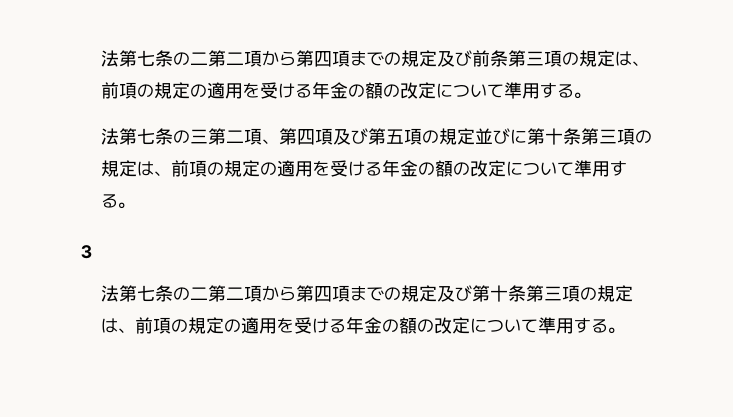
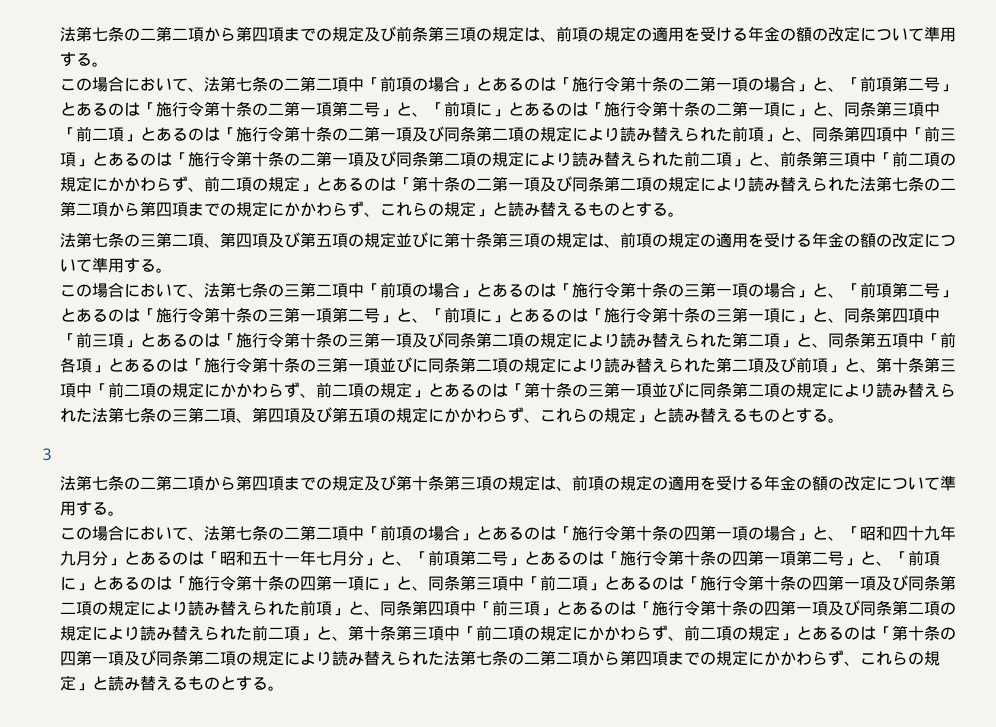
(592, 95) none -> [60,76,957,92] [60,101,941,117] [60,126,957,142] [60,151,957,167] [60,176,957,192] [60,201,685,217] // この場合において、法第七条の二第二項中「前項の場合」とあるのは「施行令第十条の二第一項の場合」と、「前項第二号」とあるのは「施行令第十条の二第一項第二号」と、「前項に」とあるのは「施行令第十条の二第一項に」と、同条第三項中「前二項」とあるのは「施行令第十条の二第一項及び同条第二項の規定により読み替えられた前項」と、同条第四項中「前三項」とあるのは「施行令第十条の二第一項及び同条第二項の規定により読み替えられた前二項」と、前条第三項中「前二項の規定にかかわらず、前二項の規定」とあるのは「第十条の二第一項及び同条第二項の規定により読み替えられた法第七条の二第二項から第四項までの規定にかかわらず、これらの規定」と読み替えるものとする。
(136, 205) none -> [60,282,957,298] [60,307,941,323] [60,332,957,348] [60,357,957,373] [60,382,957,398] [60,407,845,423] // この場合において、法第七条の三第二項中「前項の場合」とあるのは「施行令第十条の三第一項の場合」と、「前項第二号」とあるのは「施行令第十条の三第一項第二号」と、「前項に」とあるのは「施行令第十条の三第一項に」と、同条第四項中「前三項」とあるのは「施行令第十条の三第一項及び同条第二項の規定により読み替えられた第二項」と、同条第五項中「前各項」とあるのは「施行令第十条の三第一項並びに同条第二項の規定により読み替えられた第二項及び前項」と、第十条第三項中「前二項の規定にかかわらず、前二項の規定」とあるのは「第十条の三第一項並びに同条第二項の規定により読み替えられた法第七条の三第二項、第四項及び第五項の規定にかかわらず、これらの規定」と読み替えるものとする。
(626, 330) none -> [60,525,957,541] [60,550,941,566] [60,575,957,591] [60,600,957,616] [60,625,957,641] [60,650,941,666] [60,675,285,691] // この場合において、法第七条の二第二項中「前項の場合」とあるのは「施行令第十条の四第一項の場合」と、「昭和四十九年九月分」とあるのは「昭和五十一年七月分」と、「前項第二号」とあるのは「施行令第十条の四第一項第二号」と、「前項に」とあるのは「施行令第十条の四第一項に」と、同条第三項中「前二項」とあるのは「施行令第十条の四第一項及び同条第二項の規定により読み替えられた前項」と、同条第四項中「前三項」とあるのは「施行令第十条の四第一項及び同条第二項の規定により読み替えられた前二項」と、第十条第三項中「前二項の規定にかかわらず、前二項の規定」とあるのは「第十条の四第一項及び同条第二項の規定により読み替えられた法第七条の二第二項から第四項までの規定にかかわらず、これらの規定」と読み替えるものとする。

